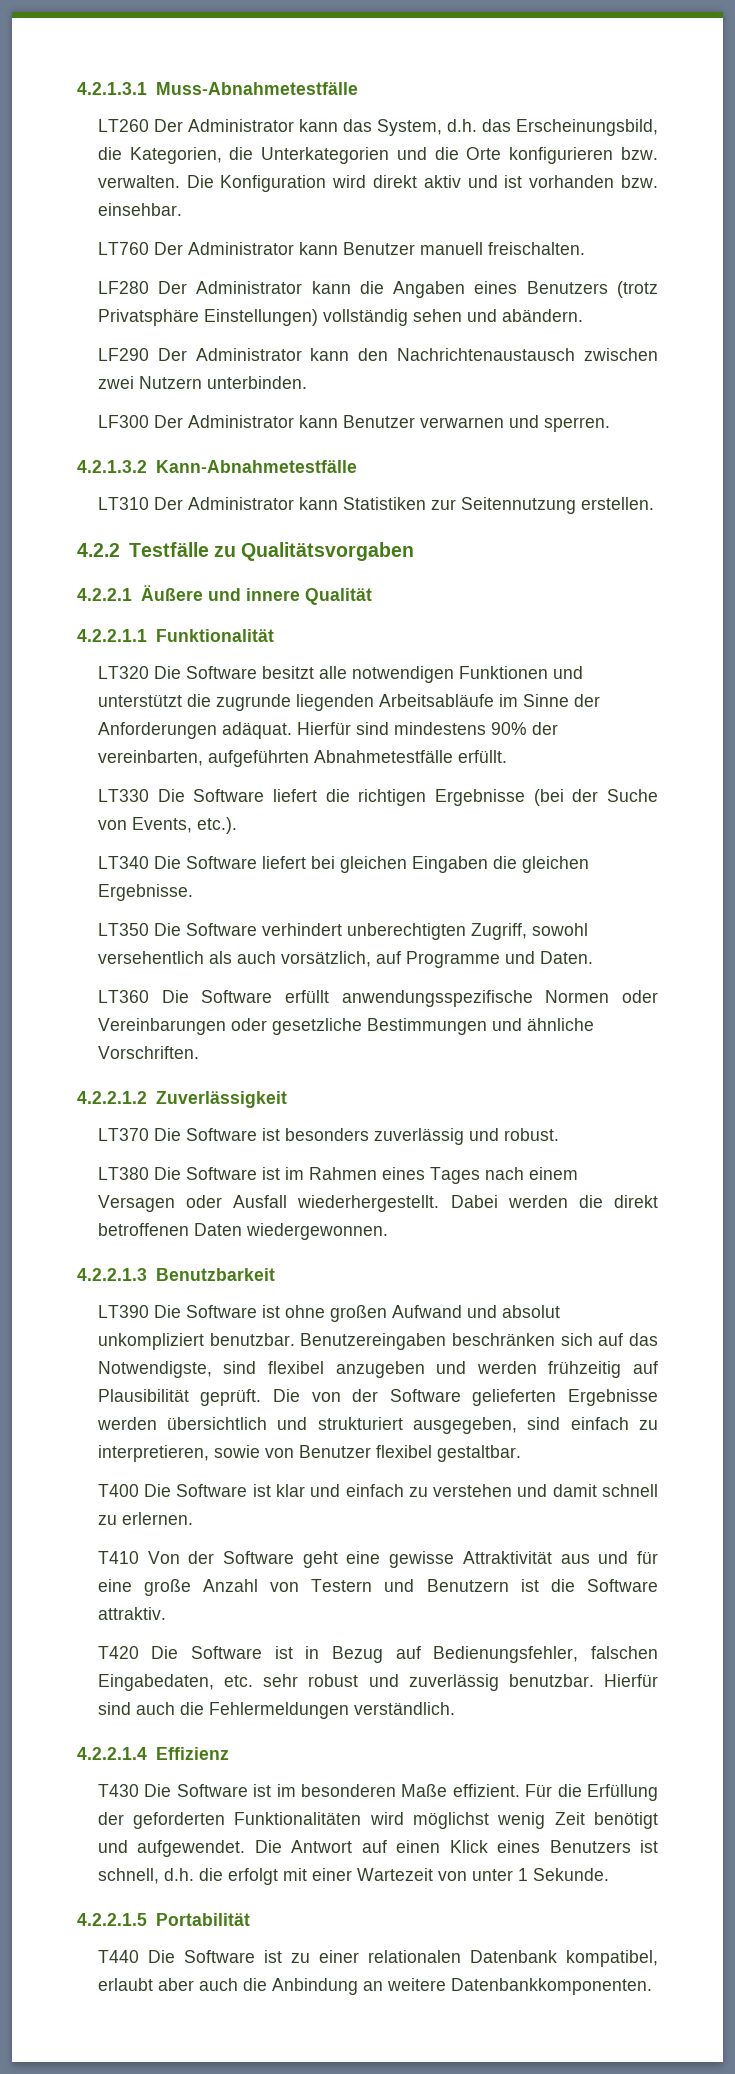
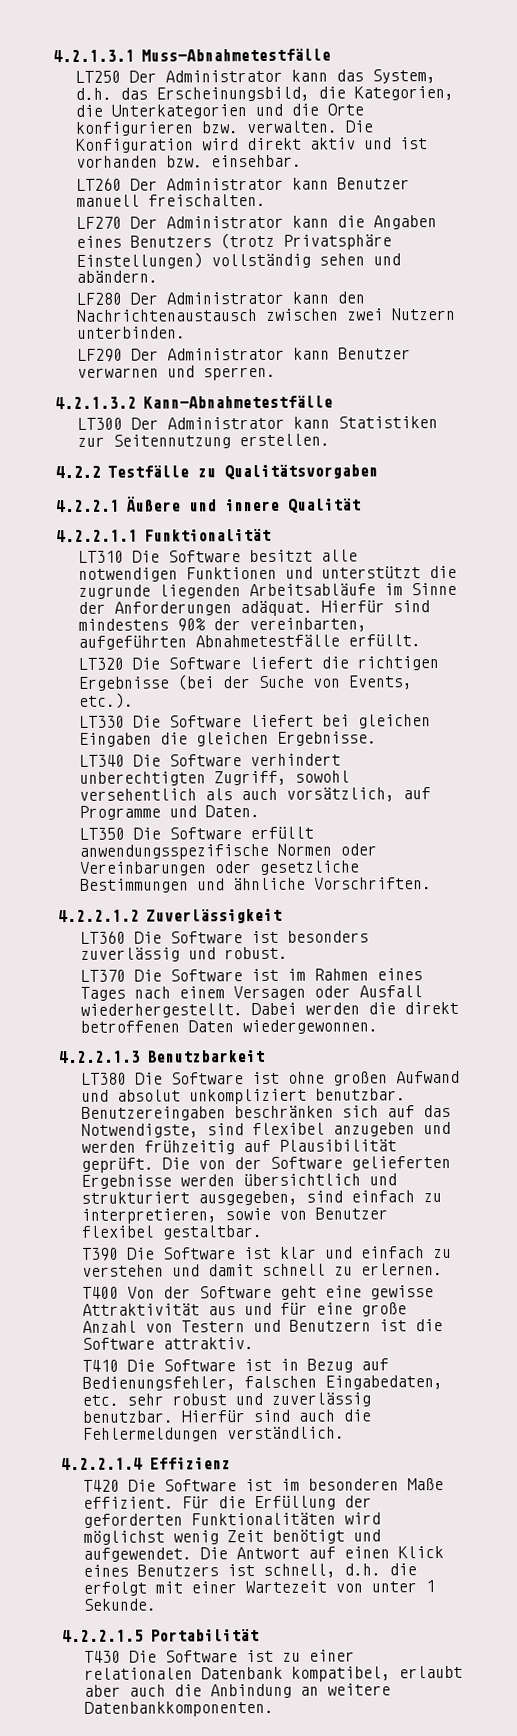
[97,119,149,132] LT260 -> [74,70,121,83] LT250
[97,242,149,255] LT760 -> [75,177,122,191] LT260
[97,281,149,294] LF280 -> [75,216,122,229] LF270
[97,348,149,361] LF290 -> [75,292,122,305] LF280
[97,415,149,428] LF300 -> [76,348,123,362] LF290
[97,497,149,510] LT310 -> [76,417,123,430] LT300
[97,666,149,679] LT320 -> [77,550,124,563] LT310
[97,789,149,802] LT330 -> [77,657,124,670] LT320
[97,856,149,869] LT340 -> [78,715,125,728] LT330
[97,923,149,936] LT350 -> [78,754,125,767] LT340
[97,990,149,1003] LT360 -> [78,827,125,840] LT350
[97,1128,149,1141] LT370 -> [79,930,126,944] LT360
[97,1167,149,1180] LT380 -> [79,969,126,982] LT370
[97,1305,149,1318] LT390 -> [80,1072,127,1085] LT380
[97,1484,139,1497] T400 -> [81,1247,119,1261] T390
[97,1551,139,1564] T410 -> [81,1286,119,1299] T400
[97,1646,139,1659] T420 -> [81,1359,119,1372] T410
[97,1784,139,1797] T430 -> [82,1479,120,1492] T420
[97,1950,139,1963] T440 -> [83,1650,121,1663] T430

